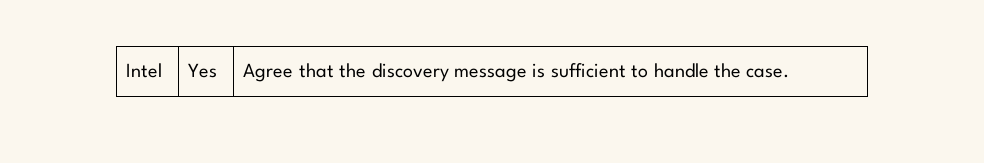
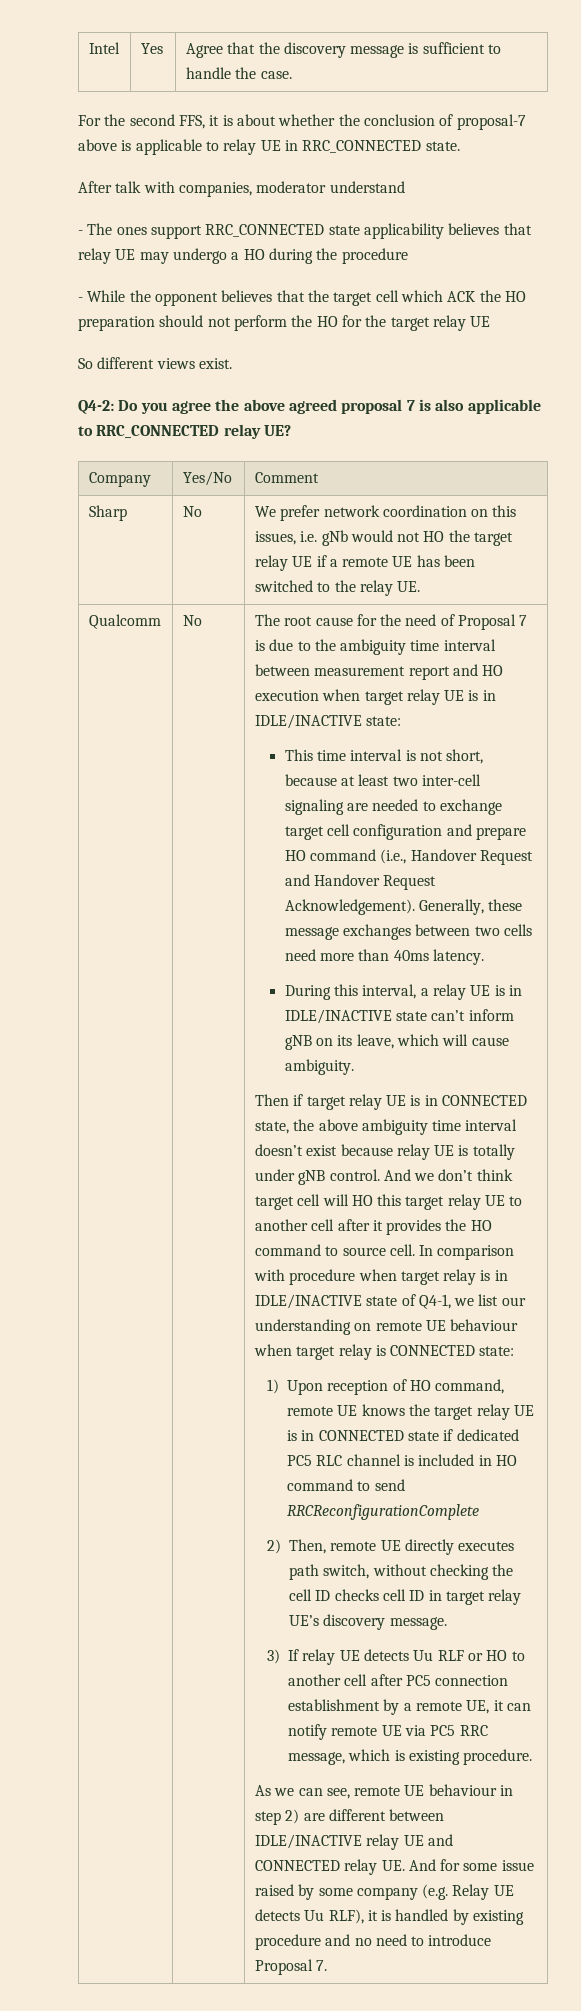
(790, 73) none -> [78,114,526,130] [78,139,460,155] [78,181,405,197] [78,223,532,239] [78,248,408,264] [78,290,526,306] [78,315,491,331] [78,357,232,369] [78,399,541,414] [78,424,291,439] [88,472,151,487] [182,471,232,486] [254,472,319,483] [88,505,127,521] [182,506,202,517] [254,505,517,521] [254,530,514,546] [254,555,476,571] [254,580,421,596] [88,614,161,629] [182,615,202,626] [254,614,528,630] [254,639,496,655] [254,664,504,680] [254,689,496,705] [254,714,402,729] [284,749,484,764] [284,774,482,786] [284,799,503,815] [284,824,527,840] [284,849,534,865] [284,874,437,890] [284,899,523,915] [284,924,533,940] [284,949,485,965] [284,984,523,1000] [284,1009,514,1024] [284,1034,509,1050] [284,1059,354,1075] [254,1094,528,1110] [254,1119,518,1135] [254,1144,515,1160] [254,1169,513,1185] [254,1194,523,1210] [254,1219,492,1235] [254,1244,515,1260] [253,1269,508,1285] [254,1294,526,1309] [254,1319,519,1335] [253,1344,515,1360] [267,1379,505,1395] [287,1404,535,1420] [287,1429,519,1441] [287,1454,518,1466] [287,1479,405,1491] [287,1504,480,1520] [267,1539,515,1555] [289,1564,514,1580] [289,1589,522,1605] [289,1614,447,1630] [267,1649,525,1665] [288,1674,509,1686] [288,1699,532,1715] [288,1724,488,1740] [288,1749,533,1765] [254,1784,514,1799] [254,1809,445,1825] [254,1834,453,1850] [254,1859,534,1875] [254,1884,514,1900] [254,1909,525,1925] [254,1934,492,1950] [254,1959,328,1975] // For the second FFS, it is about whether the conclusion of proposal-7 above is applicable to relay UE in RRC_CONNECTED state. // After talk with companies, moderator understand // - The ones support RRC_CONNECTED state applicability believes that relay UE may undergo a HO during the procedure // - While the opponent believes that the target cell which ACK the HO preparation should not perform the HO for the target relay UE // So different views exist. // Q4-2: Do you agree the above agreed proposal 7 is also applicable to RRC_CONNECTED relay UE? // Company | Yes/No | Comment // Sharp | No | We prefer network coordination on this issues, i.e. gNb would not HO the target relay UE if a remote UE has been switched to the relay UE. // Qualcomm | No | The root cause for the need of Proposal 7 is due to the ambiguity time interval between measurement report and HO execution when target relay UE is in IDLE/INACTIVE state: // This time interval is not short, because at least two inter-cell signaling are needed to exchange target cell configuration and prepare HO command (i.e., Handover Request and Handover Request Acknowledgement). Generally, these message exchanges between two cells need more than 40ms latency. // During this interval, a relay UE is in IDLE/INACTIVE state can’t inform gNB on its leave, which will cause ambiguity. // Then if target relay UE is in CONNECTED state, the above ambiguity time interval doesn’t exist because relay UE is totally under gNB control. And we don’t think target cell will HO this target relay UE to another cell after it provides the HO command to source cell. In comparison with procedure when target relay is in IDLE/INACTIVE state of Q4-1, we list our understanding on remote UE behaviour when target relay is CONNECTED state: // 1) Upon reception of HO command, remote UE knows the target relay UE is in CONNECTED state if dedicated PC5 RLC channel is included in HO command to send RRCReconfigurationComplete // 2) Then, remote UE directly executes path switch, without checking the cell ID checks cell ID in target relay UE’s discovery message. // 3) If relay UE detects Uu RLF or HO to another cell after PC5 connection establishment by a remote UE, it can notify remote UE via PC5 RRC message, which is existing procedure. // As we can see, remote UE behaviour in step 2) are different between IDLE/INACTIVE relay UE and CONNECTED relay UE. And for some issue raised by some company (e.g. Relay UE detects Uu RLF), it is handled by existing procedure and no need to introduce Proposal 7.

